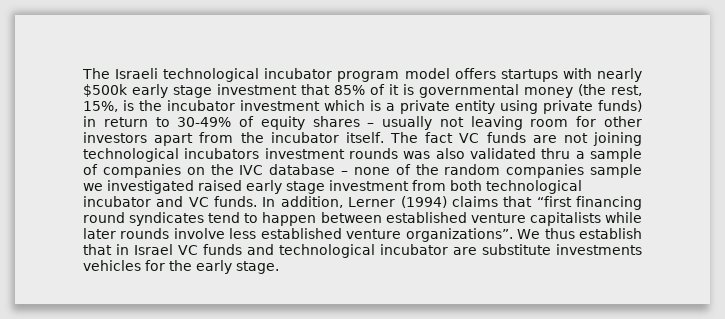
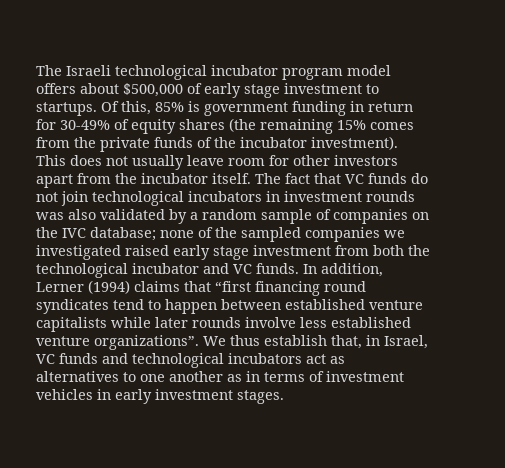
[500,68,642,82] [83,84,642,98] [83,100,642,114] startups with nearly $500k early stage investment that 85% of it is governmental money (the rest, 15%, is the incubator investment which is a private entity using private funds) -> [80,83,379,98] [36,101,346,116] about $500,000 of early stage investment to startups. Of this, 85% is government funding
[155,117,170,127] to -> [36,119,56,130] for
[367,116,523,130] – usually not leaving -> [229,118,414,134] [36,136,398,152] [36,155,224,170] (the remaining 15% comes from the private funds of the incubator investment). This does not usually leave
[459,132,642,146] [83,148,260,162] VC funds are not joining technological incubators -> [314,173,428,184] [36,191,280,206] that VC funds do not join technological incubators in
[541,148,585,159] thru a -> [169,209,257,224] by a random
[269,164,348,175] database – -> [90,227,156,241] database;
[444,164,642,178] random companies sample -> [241,227,380,242] sampled companies
(482, 185) none -> [408,245,430,256] the
[83,244,173,255] that in Israel -> [331,335,428,349] that, in Israel,
[380,244,642,255] [83,260,279,274] incubator are substitute investments vehicles for the early stage. -> [228,353,345,364] [36,371,404,382] [36,389,284,404] incubators act as alternatives to one another as in terms of investment vehicles in early investment stages.

